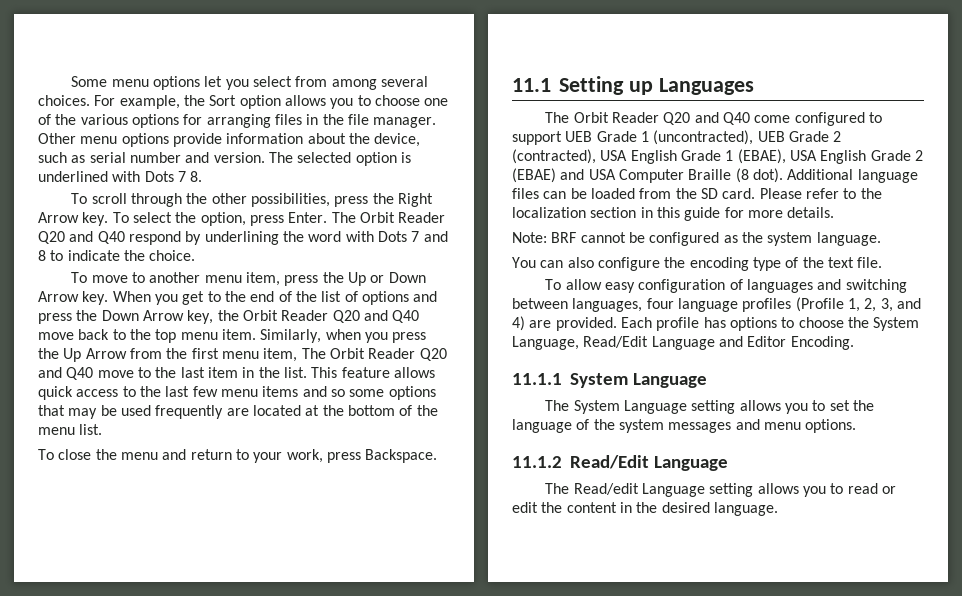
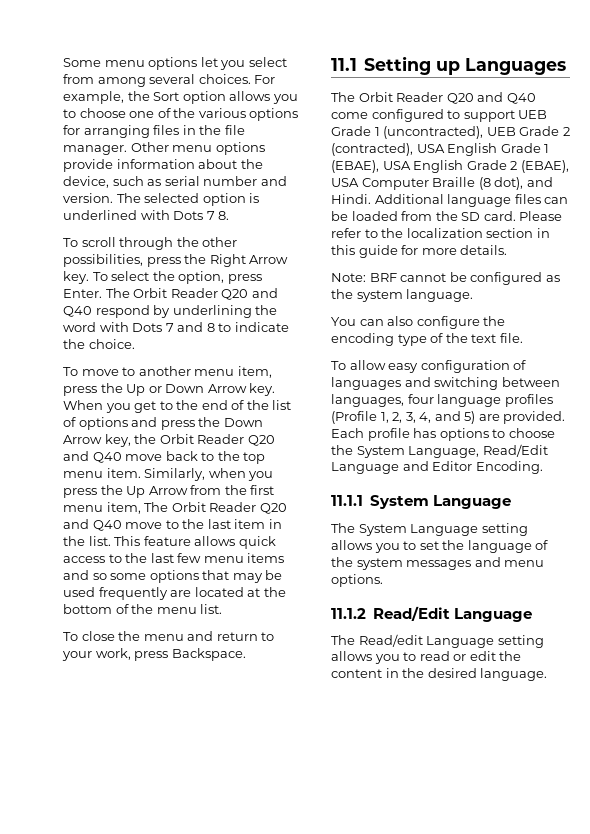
[512,168,585,183] (EBAE) and -> [520,160,569,173] (EBAE),
[752,168,783,183] dot). -> [494,177,553,190] [331,194,371,204] dot), and Hindi.
[896,298,921,309] [512,316,525,331] and 4) -> [419,411,476,424] 4, and 5)

